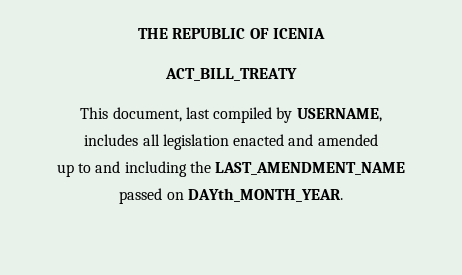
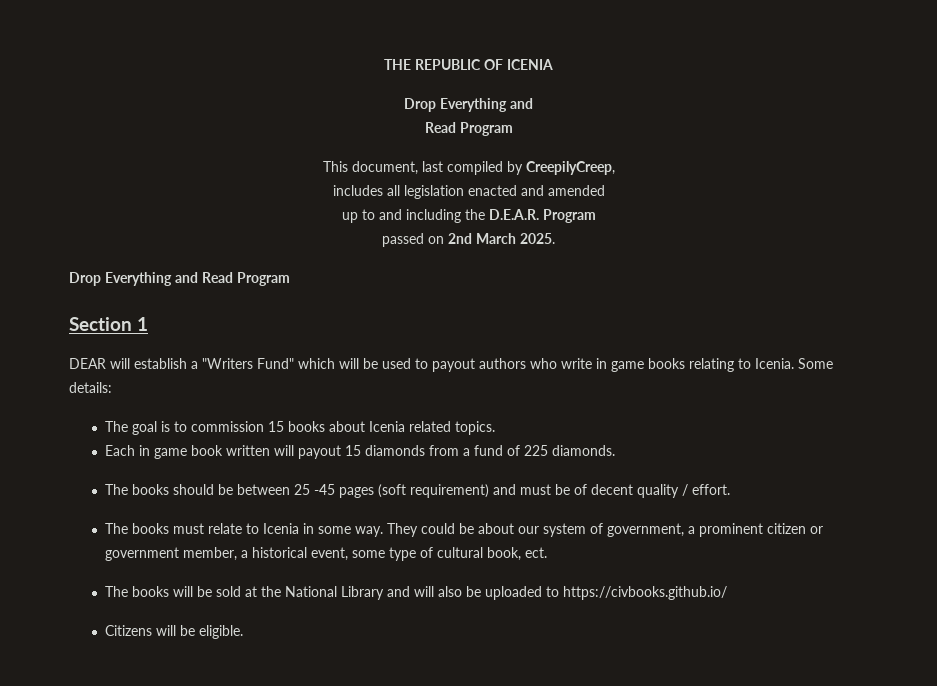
[165,68,297,81] ACT_BILL_TREATY -> [404,98,533,112] [424,122,513,136] Drop Everything and // Read Program
[296,108,382,122] USERNAME, -> [525,161,615,175] CreepilyCreep,
[215,162,406,175] LAST_AMENDMENT_NAME -> [488,209,596,223] D.E.A.R. Program
[187,188,343,202] DAYth_MONTH_YEAR. -> [448,233,555,244] [69,272,290,286] [69,317,149,331] [69,358,833,372] [69,382,112,393] [104,421,495,435] [104,445,615,459] [104,484,730,498] [104,523,823,537] [104,547,547,561] [104,586,727,600] [104,625,243,639] 2nd March 2025. // Drop Everything and Read Program // Section 1 // DEAR will establish a "Writers Fund" which will be used to payout authors who write in game books relating to Icenia. Some details: // The goal is to commission 15 books about Icenia related topics. // Each in game book written will payout 15 diamonds from a fund of 225 diamonds. // The books should be between 25 -45 pages (soft requirement) and must be of decent quality / effort. // The books must relate to Icenia in some way. They could be about our system of government, a prominent citizen or government member, a historical event, some type of cultural book, ect. // The books will be sold at the National Library and will also be uploaded to https://civbooks.github.io/ // Citizens will be eligible.

